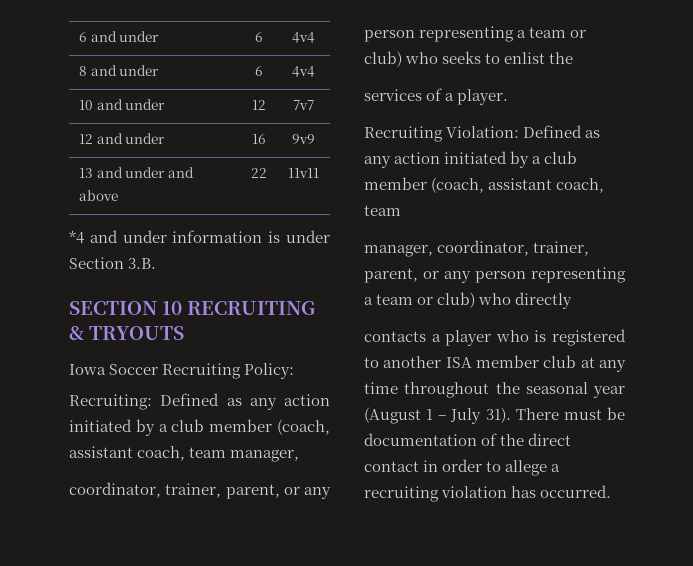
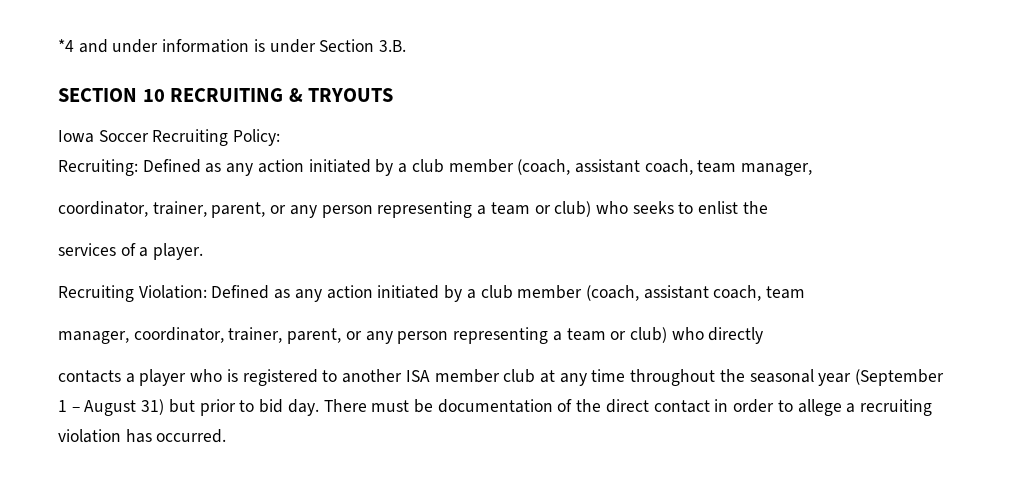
[78,31,160,42] [255,32,263,42] [292,32,315,43] [78,65,160,76] [255,66,263,76] [292,66,315,77] [78,99,166,110] [252,100,266,110] [293,100,314,110] [78,133,166,144] [252,134,266,144] [292,134,315,144] [78,167,194,178] [78,190,118,201] [251,168,267,178] [288,168,319,178] 6 and under | 6 | 4v4 // 8 and under | 6 | 4v4 // 10 and under | 12 | 7v7 // 12 and under | 16 | 9v9 // 13 and under and above | 22 | 11v11 // -> (58, 45) none
[364,407,421,424] (August -> [855,369,945,386] (September
[450,407,511,424] July 31). -> [84,399,319,416] August 31) but prior to bid day.

